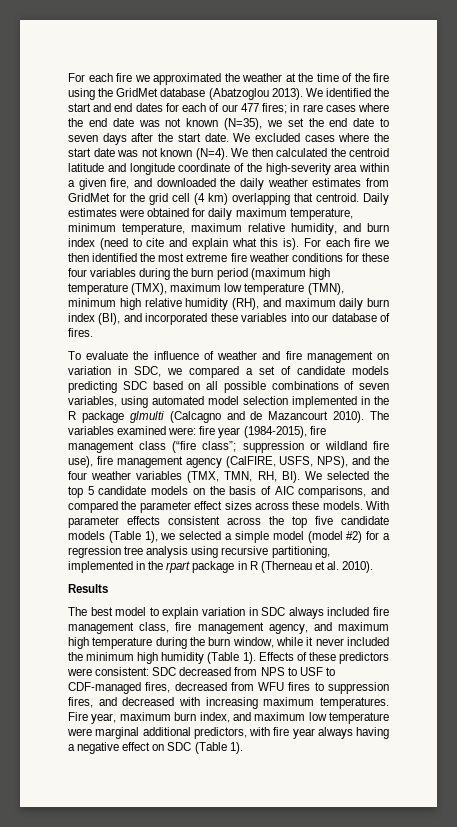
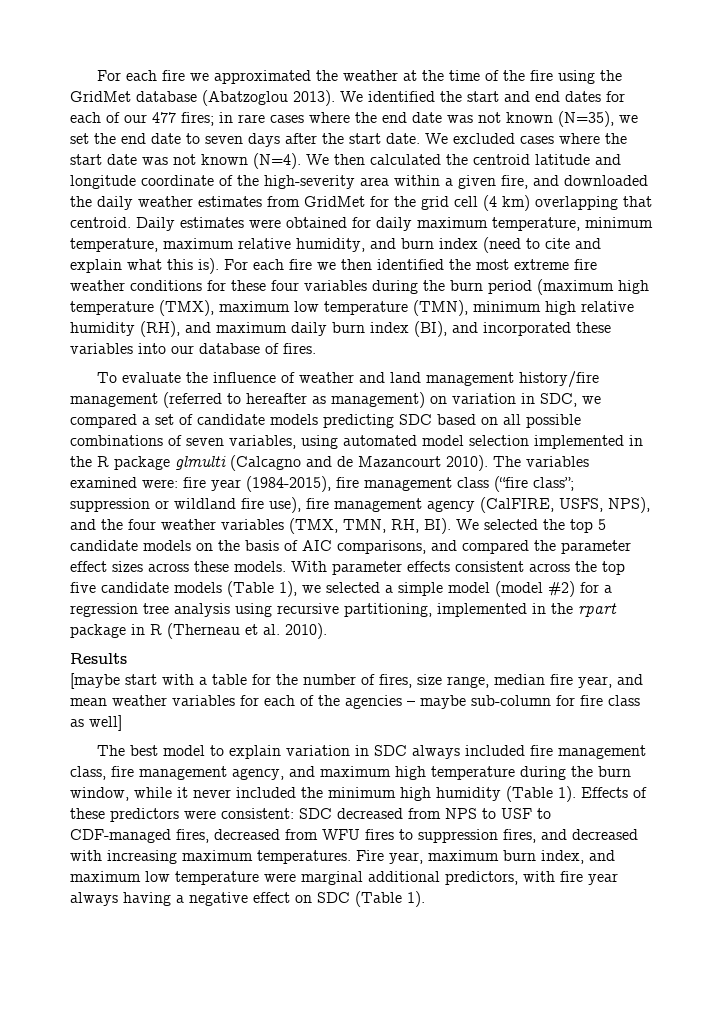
[285,351,373,363] fire management -> [390,371,600,388] [70,392,425,408] land management history/fire management (referred to hereafter as management)
(108, 588) none -> [70,673,643,689] [70,695,640,709] [70,715,122,731] // [maybe start with a table for the number of fires, size range, median fire year, and mean weather variables for each of the agencies – maybe sub-column for fire class as well]

